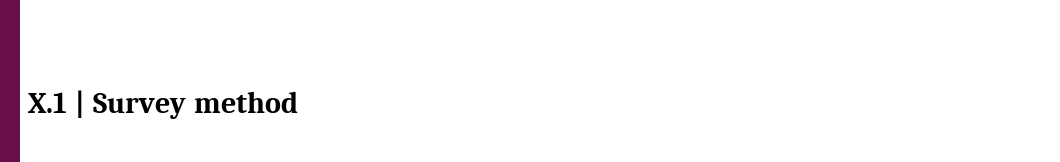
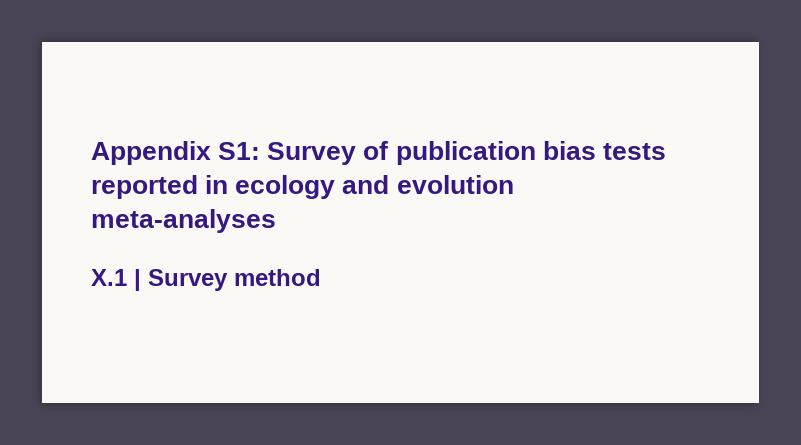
(28, 102) none -> [91,141,666,165] [91,175,514,199] [91,209,276,233] Appendix S1: Survey of publication bias tests reported in ecology and evolution meta-analyses //

